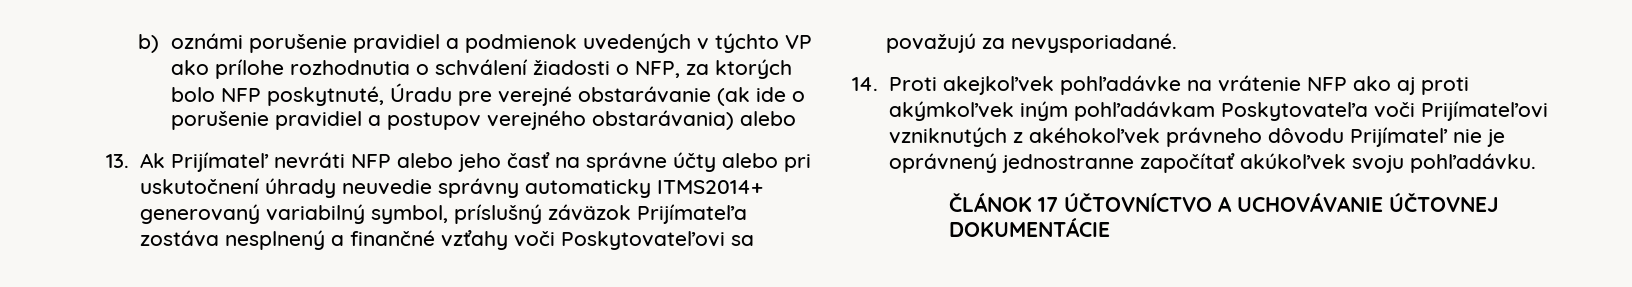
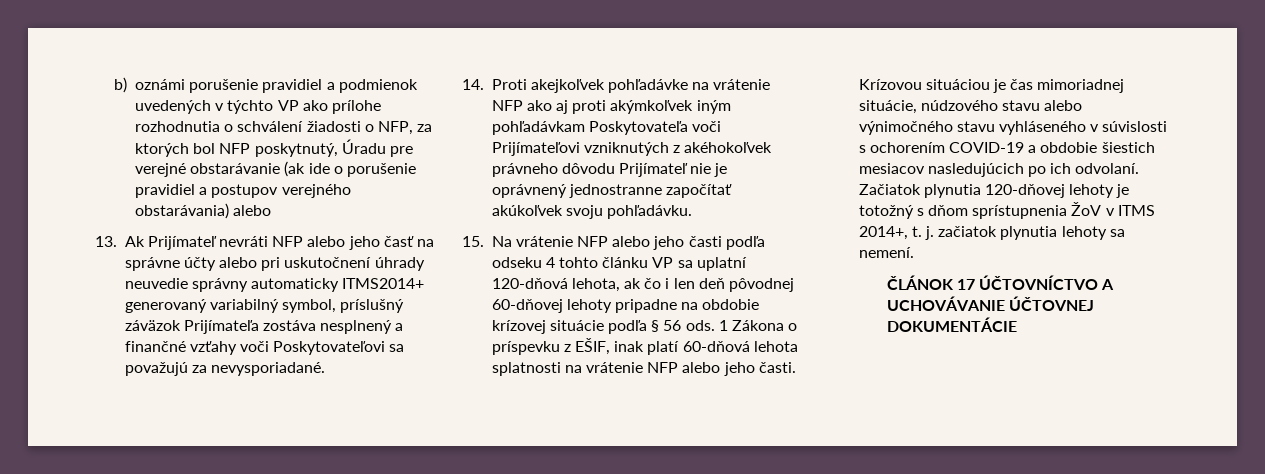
[170,86,384,106] bolo NFP poskytnuté, -> [193,143,338,157] bol NFP poskytnutý,
(1536, 163) none -> [462,236,765,250] [491,257,747,271] [491,278,795,292] [491,299,760,313] [491,320,798,334] [491,338,798,355] [491,362,796,376] [858,79,1125,93] [858,100,1083,114] [858,121,1168,135] [858,142,1155,153] [858,163,1140,177] [858,184,1130,198] [858,202,1155,219] [858,226,1125,240] [858,247,914,258] // 15. Na vrátenie NFP alebo jeho časti podľa odseku 4 tohto článku VP sa uplatní 120-dňová lehota, ak čo i len deň pôvodnej 60-dňovej lehoty pripadne na obdobie krízovej situácie podľa § 56 ods. 1 Zákona o príspevku z EŠIF, inak platí 60-dňová lehota splatnosti na vrátenie NFP alebo jeho časti. Krízovou situáciou je čas mimoriadnej situácie, núdzového stavu alebo výnimočného stavu vyhláseného v súvislosti s ochorením COVID-19 a obdobie šiestich mesiacov nasledujúcich po ich odvolaní. Začiatok plynutia 120-dňovej lehoty je totožný s dňom sprístupnenia ŽoV v ITMS 2014+, t. j. začiatok plynutia lehoty sa nemení.

